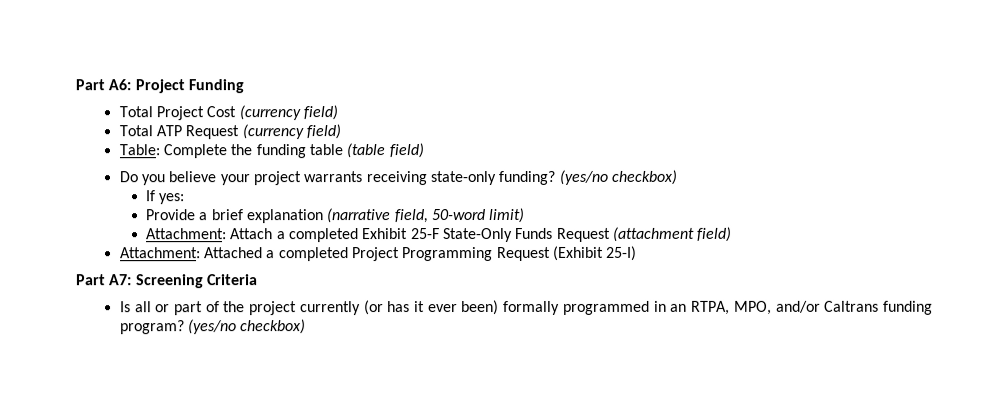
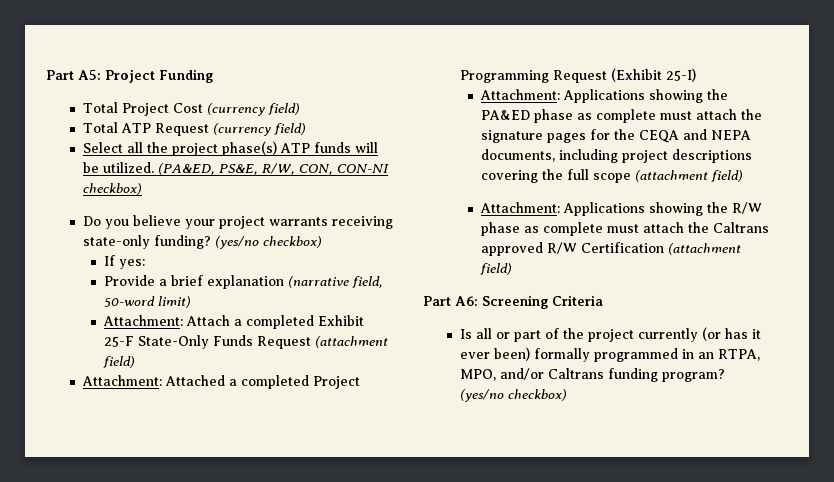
[75,79,132,91] Part A6: -> [46,70,101,80] Part A5:
[118,143,424,159] Table: Complete the funding table (table field) -> [82,141,378,156] [82,162,389,175] [82,183,142,195] Select all the project phase(s) ATP funds will be utilized. (PA&ED, PS&E, R/W, CON, CON-NI checkbox)
[76,274,133,286] // Part A7: -> [479,89,728,103] [480,109,762,123] [480,129,751,143] [480,149,752,163] [480,169,743,183] [479,202,762,216] [480,222,769,236] [480,242,741,256] [479,263,512,275] [423,296,478,306] // Attachment: Applications showing the PA&ED phase as complete must attach the signature pages for the CEQA and NEPA documents, including project descriptions covering the full scope (attachment field) // Attachment: Applications showing the R/W phase as complete must attach the Caltrans approved R/W Certification (attachment field) // Part A6:

